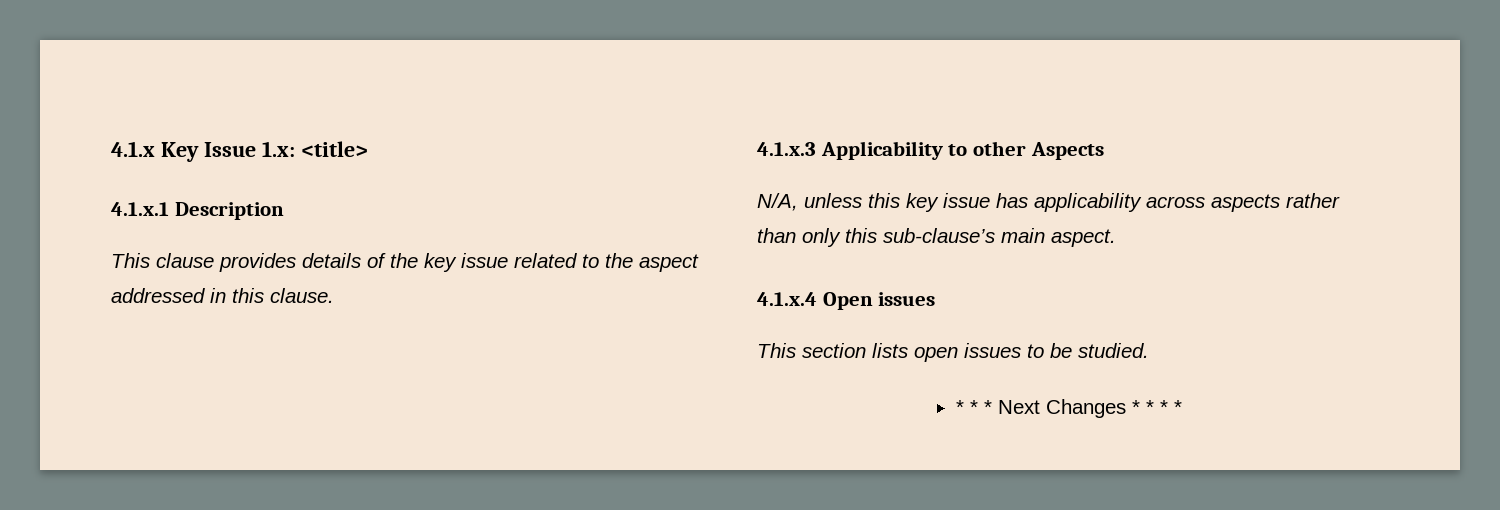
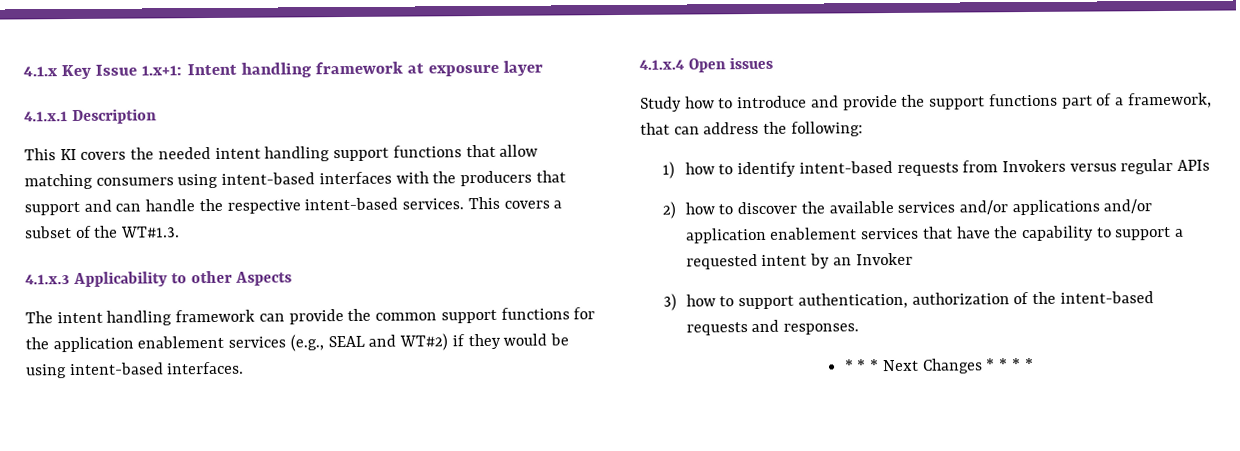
[261,141,368,157] [111,202,284,220] [111,253,699,272] [111,288,334,303] 1.x: <title> // 4.1.x.1 Description // This clause provides details of the key issue related to the aspect addressed in this clause. -> [141,60,544,78] [24,108,157,125] [24,144,539,162] [24,170,566,190] [24,196,563,216] [24,225,181,239] 1.x+1: Intent handling framework at exposure layer // 4.1.x.1 Description // This KI covers the needed intent handling support functions that allow matching consumers using intent-based interfaces with the producers that support and can handle the respective intent-based services. This covers a subset of the WT#1.3.
[757,193,1340,212] [757,228,1116,247] [757,292,936,310] [757,343,1149,362] N/A, unless this key issue has applicability across aspects rather than only this sub-clause’s main aspect. // 4.1.x.4 Open issues // This section lists open issues to be studied. -> [25,307,596,326] [25,333,569,353] [26,361,245,379] [639,56,774,73] [640,92,1212,112] [640,121,863,137] [662,158,1211,179] [662,199,1153,219] [685,225,1185,244] [685,252,913,270] [663,291,1154,311] [685,319,860,336] The intent handling framework can provide the common support functions for the application enablement services (e.g., SEAL and WT#2) if they would be using intent-based interfaces. // 4.1.x.4 Open issues // Study how to introduce and provide the support functions part of a framework, that can address the following: // 1) how to identify intent-based requests from Invokers versus regular APIs // 2) how to discover the available services and/or applications and/or application enablement services that have the capability to support a requested intent by an Invoker // 3) how to support authentication, authorization of the intent-based requests and responses.

